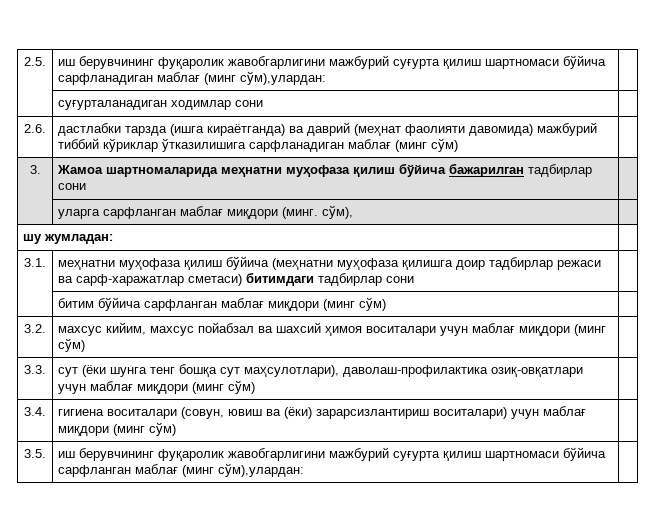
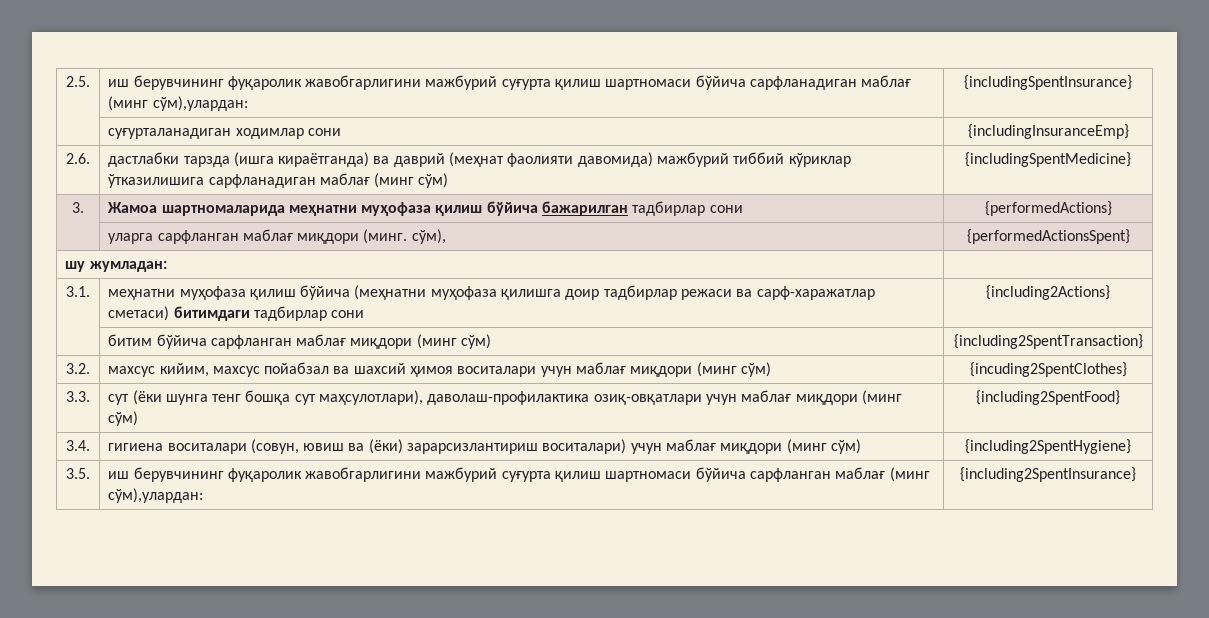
(327, 78) none -> [964,75,1132,90] {includingSpentInsurance}
(264, 103) none -> [967,124,1129,139] {includingInsuranceEmp}
(459, 145) none -> [965,152,1131,167] {includingSpentMedicine}
(87, 186) none -> [984,201,1112,216] {performedActions}
(354, 212) none -> [966,229,1130,244] {performedActionsSpent}
(415, 279) none -> [986,285,1110,300] {including2Actions}
(387, 304) none -> [953,334,1143,349] {including2SpentTransaction}
(86, 345) none -> [969,362,1127,377] {incuding2SpentClothes}
(256, 387) none -> [976,390,1120,405] {including2SpentFood}
(177, 429) none -> [965,439,1131,454] {including2SpentHygiene}
(305, 470) none -> [960,467,1136,482] {including2SpentInsurance}

